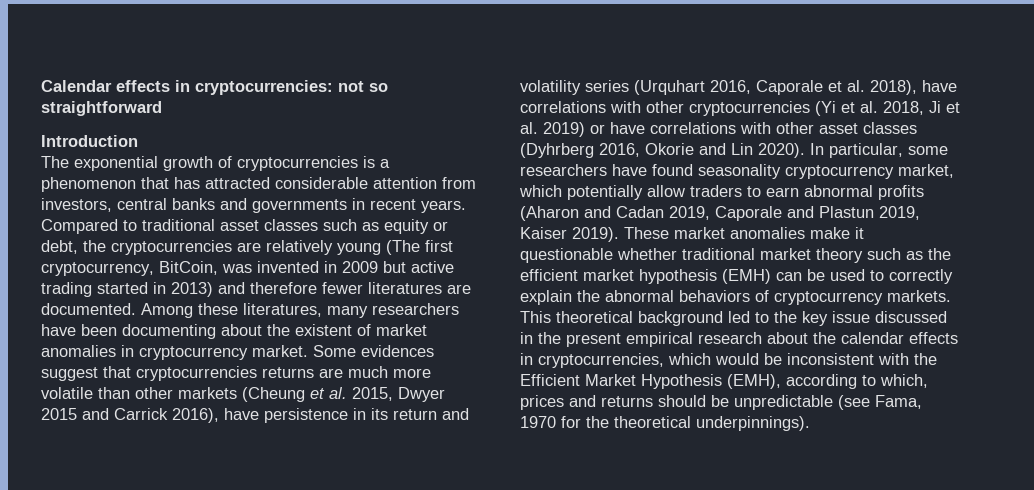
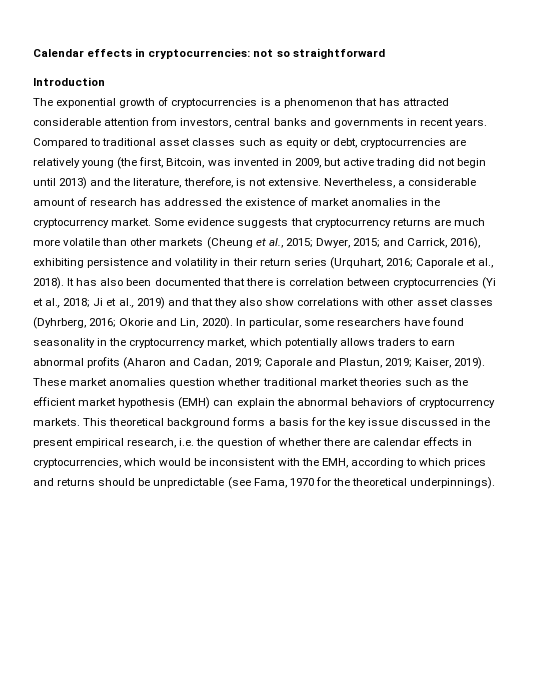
[83,240,106,252] the -> (357, 143) none
[386,240,453,255] [41,261,218,276] (The first cryptocurrency, BitCoin, -> [117,157,205,169] (the first, Bitcoin,
[342,261,378,273] 2009 -> [294,158,321,168] 2009,
[97,282,471,297] [41,303,459,318] [41,324,352,339] started in 2013) and therefore fewer literatures are documented. Among these literatures, many researchers have been documenting about the existent -> [418,158,487,168] [33,177,477,189] [33,197,295,206] did not begin until 2013) and the literature, therefore, is not extensive. Nevertheless, a considerable amount of research has addressed the existence
(134, 351) none -> [423,198,441,206] the
[361,345,434,357] [41,366,257,381] evidences suggest that cryptocurrencies -> [187,218,391,228] evidence suggests that cryptocurrency
[329,387,445,402] [41,408,469,423] [520,80,957,95] [520,101,960,116] [520,122,645,137] al. 2015, Dwyer 2015 and Carrick 2016), have persistence in its return and volatility series (Urquhart 2016, Caporale et al. 2018), have correlations with other cryptocurrencies (Yi et al. 2018, Ji et al. 2019) or have -> [268,237,481,249] [33,257,494,269] [33,277,497,289] [33,297,295,309] al., 2015; Dwyer, 2015; and Carrick, 2016), exhibiting persistence and volatility in their return series (Urquhart, 2016; Caporale et al., 2018). It has also been documented that there is correlation between cryptocurrencies (Yi et al., 2018; Ji et al., 2019) and that they also show
[520,143,640,158] (Dyhrberg 2016, -> [33,317,117,329] (Dyhrberg, 2016;
[731,143,753,155] Lin -> [180,318,199,328] Lin,
(781, 171) none -> [97,338,127,346] in the
[647,185,685,197] allow -> [339,338,375,346] allows
[616,206,920,221] [520,227,567,239] Cadan 2019, Caporale and Plastun 2019, Kaiser -> [193,358,452,368] Cadan, 2019; Caporale and Plastun, 2019; Kaiser,
[810,227,864,239] [520,248,613,263] make it questionable -> [169,378,216,388] question
[816,248,863,263] theory -> [358,378,402,386] theories
[807,269,953,284] be used to correctly -> (234, 403) none
[728,311,769,323] led to -> [232,417,326,426] forms a basis for
[698,332,836,344] research about the -> [127,437,370,448] research, i.e. the question of whether there are
[520,374,781,389] Efficient Market Hypothesis (EMH), -> [321,458,348,468] EMH,
[880,374,928,388] which, -> [419,458,452,466] which

